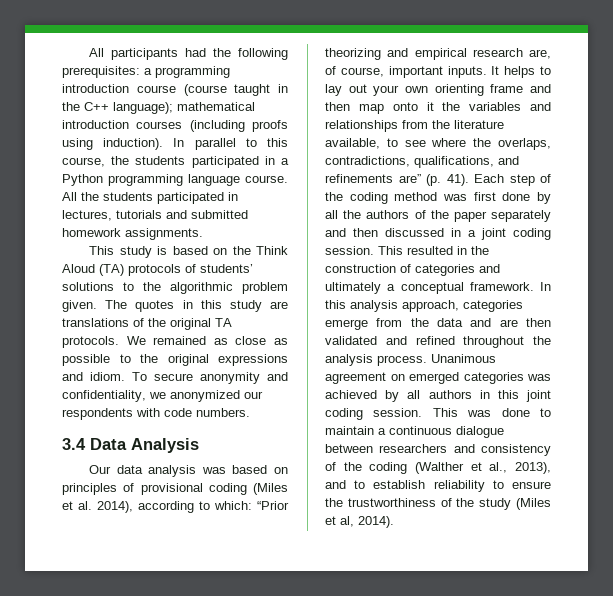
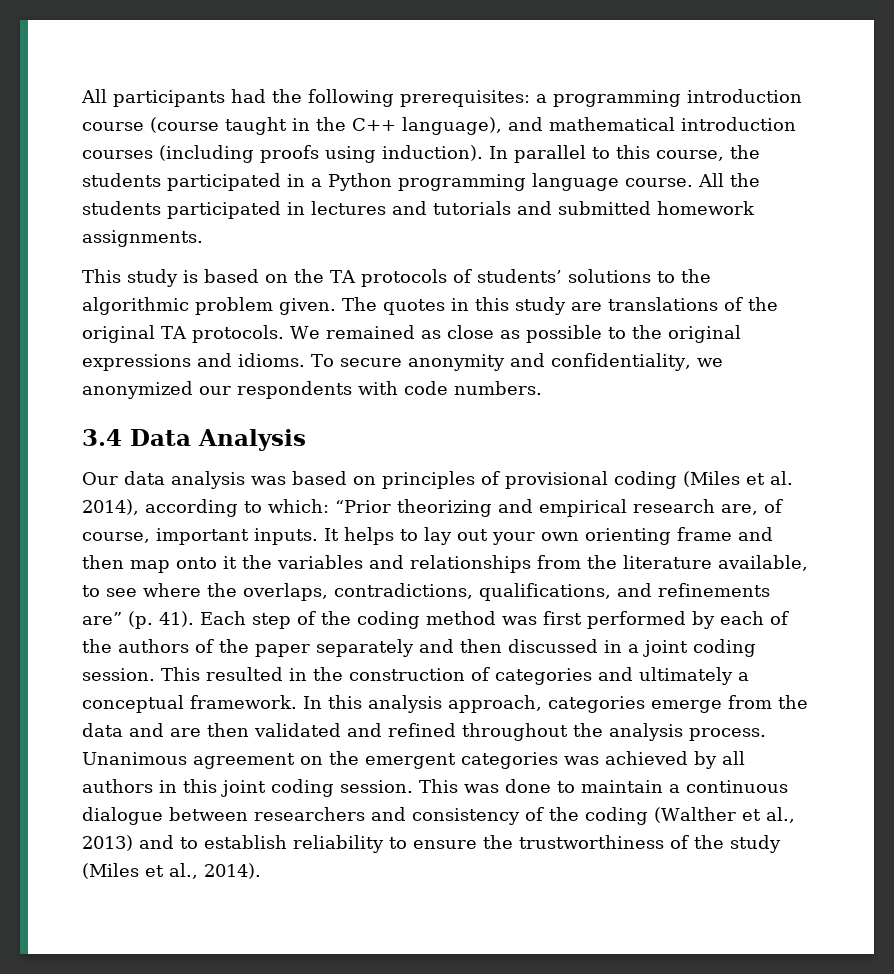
[113,102,173,114] language); -> [402,117,543,135] language), and
[62,210,112,221] lectures, -> [311,201,427,215] lectures and
[256,246,288,255] [62,264,124,276] Think Aloud (TA) -> [330,270,356,283] TA
[90,372,125,381] idiom. -> [238,353,305,367] idioms.
[502,192,551,204] [325,210,338,219] done by all -> [587,611,789,629] performed by each of
[409,372,459,384] emerged -> [329,751,456,769] the emergent
[515,462,551,474] 2013), -> [82,835,133,851] 2013)
[340,516,354,527] al, -> [169,863,198,879] al.,

